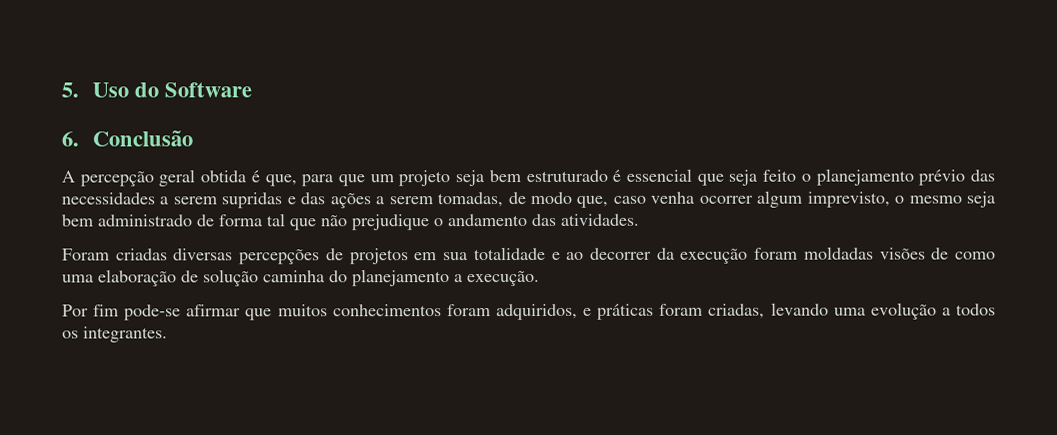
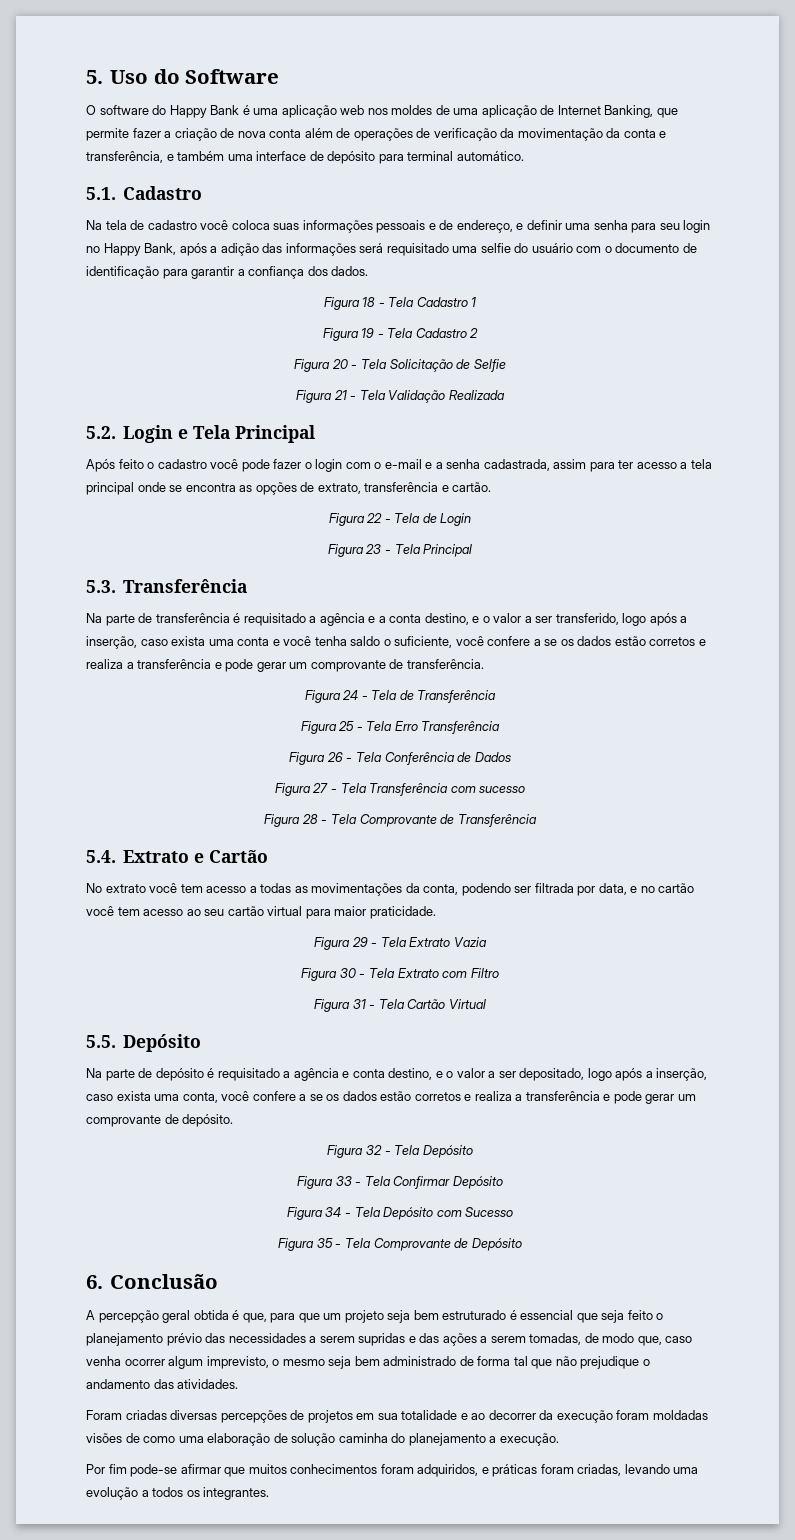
(252, 90) none -> [86,105,678,118] [86,128,667,141] [86,151,524,164] [86,186,202,200] [86,220,711,233] [86,243,697,256] [86,266,369,279] [323,297,477,310] [322,328,479,341] [294,359,506,372] [296,390,505,403] [86,425,315,443] [86,459,712,472] [86,482,492,495] [328,513,472,526] [327,544,473,557] [86,579,247,593] [86,613,688,626] [86,636,706,649] [86,659,484,672] [304,690,497,703] [300,721,501,734] [289,752,511,765] [274,783,526,796] [264,814,537,827] [86,850,268,863] [86,883,695,896] [86,906,436,919] [314,937,487,950] [301,968,499,981] [314,999,486,1012] [86,1034,201,1052] [86,1068,708,1081] [86,1091,696,1104] [86,1114,234,1127] [327,1145,473,1158] [297,1176,503,1189] [286,1207,514,1220] [278,1238,522,1251] // O software do Happy Bank é uma aplicação web nos moldes de uma aplicação de Internet Banking, que permite fazer a criação de nova conta além de operações de verificação da movimentação da conta e transferência, e também uma interface de depósito para terminal automático. // 5.1. Cadastro // Na tela de cadastro você coloca suas informações pessoais e de endereço, e definir uma senha para seu login no Happy Bank, após a adição das informações será requisitado uma selfie do usuário com o documento de identificação para garantir a confiança dos dados. // Figura 18 - Tela Cadastro 1 // Figura 19 - Tela Cadastro 2 // Figura 20 - Tela Solicitação de Selfie // Figura 21 - Tela Validação Realizada // 5.2. Login e Tela Principal // Após feito o cadastro você pode fazer o login com o e-mail e a senha cadastrada, assim para ter acesso a tela principal onde se encontra as opções de extrato, transferência e cartão. // Figura 22 - Tela de Login // Figura 23 - Tela Principal // 5.3. Transferência // Na parte de transferência é requisitado a agência e a conta destino, e o valor a ser transferido, logo após a inserção, caso exista uma conta e você tenha saldo o suficiente, você confere a se os dados estão corretos e realiza a transferência e pode gerar um comprovante de transferência. // Figura 24 - Tela de Transferência // Figura 25 - Tela Erro Transferência // Figura 26 - Tela Conferência de Dados // Figura 27 - Tela Transferência com sucesso // Figura 28 - Tela Comprovante de Transferência // 5.4. Extrato e Cartão // No extrato você tem acesso a todas as movimentações da conta, podendo ser filtrada por data, e no cartão você tem acesso ao seu cartão virtual para maior praticidade. // Figura 29 - Tela Extrato Vazia // Figura 30 - Tela Extrato com Filtro // Figura 31 - Tela Cartão Virtual // 5.5. Depósito // Na parte de depósito é requisitado a agência e conta destino, e o valor a ser depositado, logo após a inserção, caso exista uma conta, você confere a se os dados estão corretos e realiza a transferência e pode gerar um comprovante de depósito. // Figura 32 - Tela Depósito // Figura 33 - Tela Confirmar Depósito // Figura 34 - Tela Depósito com Sucesso // Figura 35 - Tela Comprovante de Depósito

